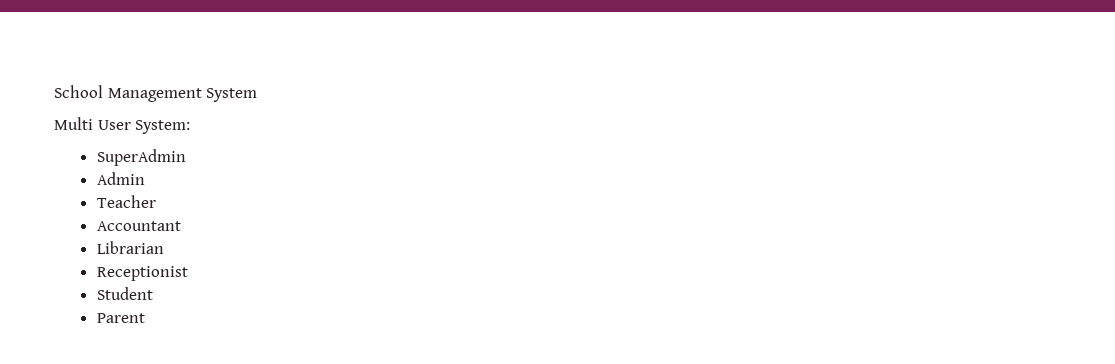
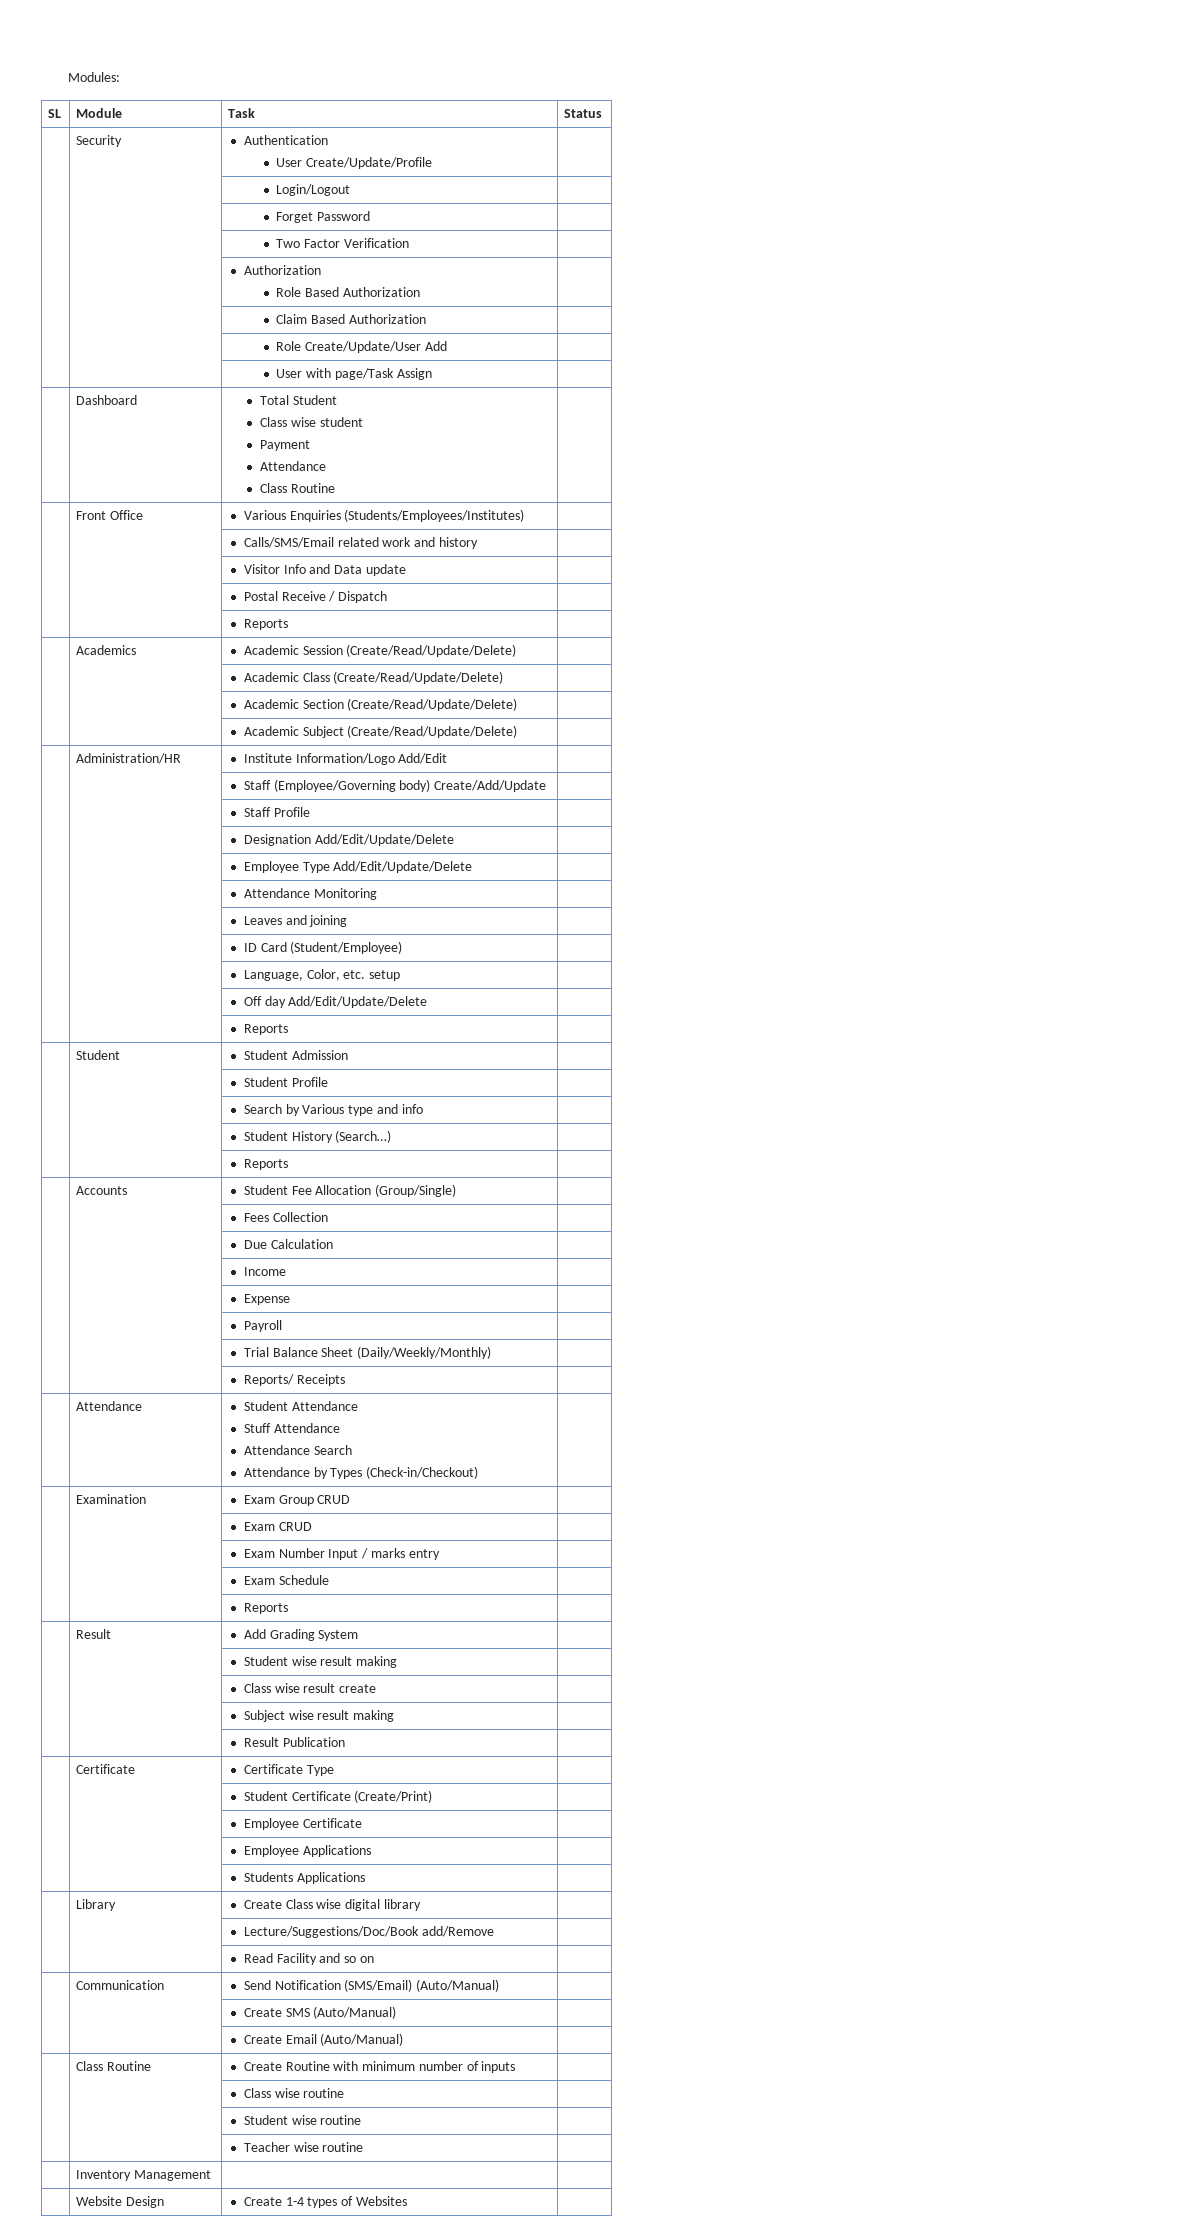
[54,85,258,102] [54,117,191,134] [96,149,186,166] [96,172,145,185] [96,195,156,208] [96,221,181,231] [96,241,164,254] [96,266,188,281] [96,287,153,300] [96,313,145,323] School Management System // Multi User System: // SuperAdmin // Admin // Teacher // Accountant // Librarian // Receptionist // Student // Parent -> [68,72,121,82] [48,109,62,118] [76,108,123,118] [228,108,256,118] [564,109,603,118] [76,135,123,147] [243,135,328,145] [276,157,433,169] [276,184,351,196] [276,211,371,223] [276,238,409,248] [243,265,321,275] [276,287,420,297] [276,314,426,324] [276,341,447,353] [276,368,432,380] [76,395,138,405] [260,395,337,405] [260,417,363,427] [260,440,311,451] [260,461,327,471] [260,483,335,493] [76,510,144,520] [243,509,525,522] [243,537,478,549] [243,564,406,576] [243,591,388,603] [243,619,288,630] [76,645,137,655] [243,644,517,657] [243,671,504,684] [243,698,518,711] [243,725,518,738] [76,753,182,764] [243,753,448,765] [243,779,547,792] [243,807,310,817] [243,834,454,846] [243,861,473,873] [243,888,377,900] [243,915,348,927] [243,941,403,954] [243,969,401,981] [243,996,428,1008] [243,1024,288,1035] [76,1050,121,1060] [243,1050,348,1060] [243,1077,328,1087] [243,1104,423,1116] [243,1130,392,1143] [243,1159,288,1170] [76,1186,128,1195] [243,1184,457,1197] [243,1212,328,1222] [243,1239,333,1249] [243,1267,286,1276] [243,1294,290,1305] [243,1320,282,1332] [243,1346,492,1359] [243,1374,345,1386] [76,1401,143,1411] [243,1401,358,1411] [243,1423,340,1433] [243,1445,352,1455] [243,1466,479,1479] [76,1494,147,1504] [243,1495,351,1506] [243,1522,312,1531] [243,1548,440,1560] [243,1575,329,1585] [243,1603,288,1614] [76,1629,112,1639] [243,1629,359,1641] [243,1656,398,1668] [243,1683,377,1693] [243,1710,395,1722] [243,1737,345,1747] [76,1764,136,1774] [243,1764,334,1776] [243,1790,433,1803] [243,1818,362,1830] [243,1845,371,1857] [243,1872,365,1884] [76,1899,117,1911] [243,1899,421,1911] [243,1926,494,1938] [243,1953,374,1965] [76,1980,165,1990] [243,1979,500,1992] [243,2006,397,2019] [243,2033,404,2046] [76,2061,152,2071] [243,2061,516,2073] [243,2088,345,2098] [243,2115,362,2125] [243,2142,364,2152] [76,2170,212,2181] [76,2196,165,2208] [243,2196,407,2208] Modules: // SL | Module | Task | Status // | Security | Authentication // User Create/Update/Profile | // | | Login/Logout | // | | Forget Password | // | | Two Factor Verification | // | | Authorization // Role Based Authorization | // | | Claim Based Authorization | // | | Role Create/Update/User Add | // | | User with page/Task Assign | // | Dashboard | Total Student // Class wise student // Payment // Attendance // Class Routine | // | Front Office | Various Enquiries (Students/Employees/Institutes) | // | | Calls/SMS/Email related work and history | // | | Visitor Info and Data update | // | | Postal Receive / Dispatch | // | | Reports | // | Academics | Academic Session (Create/Read/Update/Delete) | // | | Academic Class (Create/Read/Update/Delete) | // | | Academic Section (Create/Read/Update/Delete) | // | | Academic Subject (Create/Read/Update/Delete) | // | Administration/HR | Institute Information/Logo Add/Edit | // | | Staff (Employee/Governing body) Create/Add/Update | // | | Staff Profile | // | | Designation Add/Edit/Update/Delete | // | | Employee Type Add/Edit/Update/Delete | // | | Attendance Monitoring | // | | Leaves and joining | // | | ID Card (Student/Employee) | // | | Language, Color, etc. setup | // | | Off day Add/Edit/Update/Delete | // | | Reports | // | Student | Student Admission | // | | Student Profile | // | | Search by Various type and info | // | | Student History (Search…) | // | | Reports | // | Accounts | Student Fee Allocation (Group/Single) | // | | Fees Collection | // | | Due Calculation | // | | Income | // | | Expense | // | | Payroll | // | | Trial Balance Sheet (Daily/Weekly/Monthly) | // | | Reports/ Receipts | // | Attendance | Student Attendance // Stuff Attendance // Attendance Search // Attendance by Types (Check-in/Checkout) | // | Examination | Exam Group CRUD | // | | Exam CRUD | // | | Exam Number Input / marks entry | // | | Exam Schedule | // | | Reports | // | Result | Add Grading System | // | | Student wise result making | // | | Class wise result create | // | | Subject wise result making | // | | Result Publication | // | Certificate | Certificate Type | // | | Student Certificate (Create/Print) | // | | Employee Certificate | // | | Employee Applications | // | | Students Applications | // | Library | Create Class wise digital library | // | | Lecture/Suggestions/Doc/Book add/Remove | // | | Read Facility and so on | // | Communication | Send Notification (SMS/Email) (Auto/Manual) | // | | Create SMS (Auto/Manual) | // | | Create Email (Auto/Manual) | // | Class Routine | Create Routine with minimum number of inputs | // | | Class wise routine | // | | Student wise routine | // | | Teacher wise routine | // | Inventory Management | | // | Website Design | Create 1-4 types of Websites |

